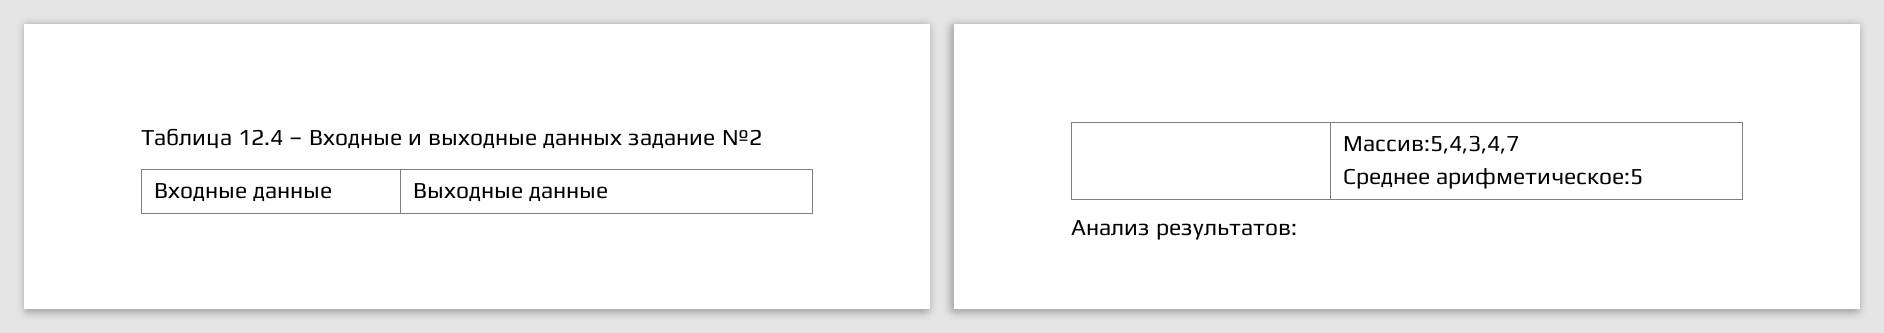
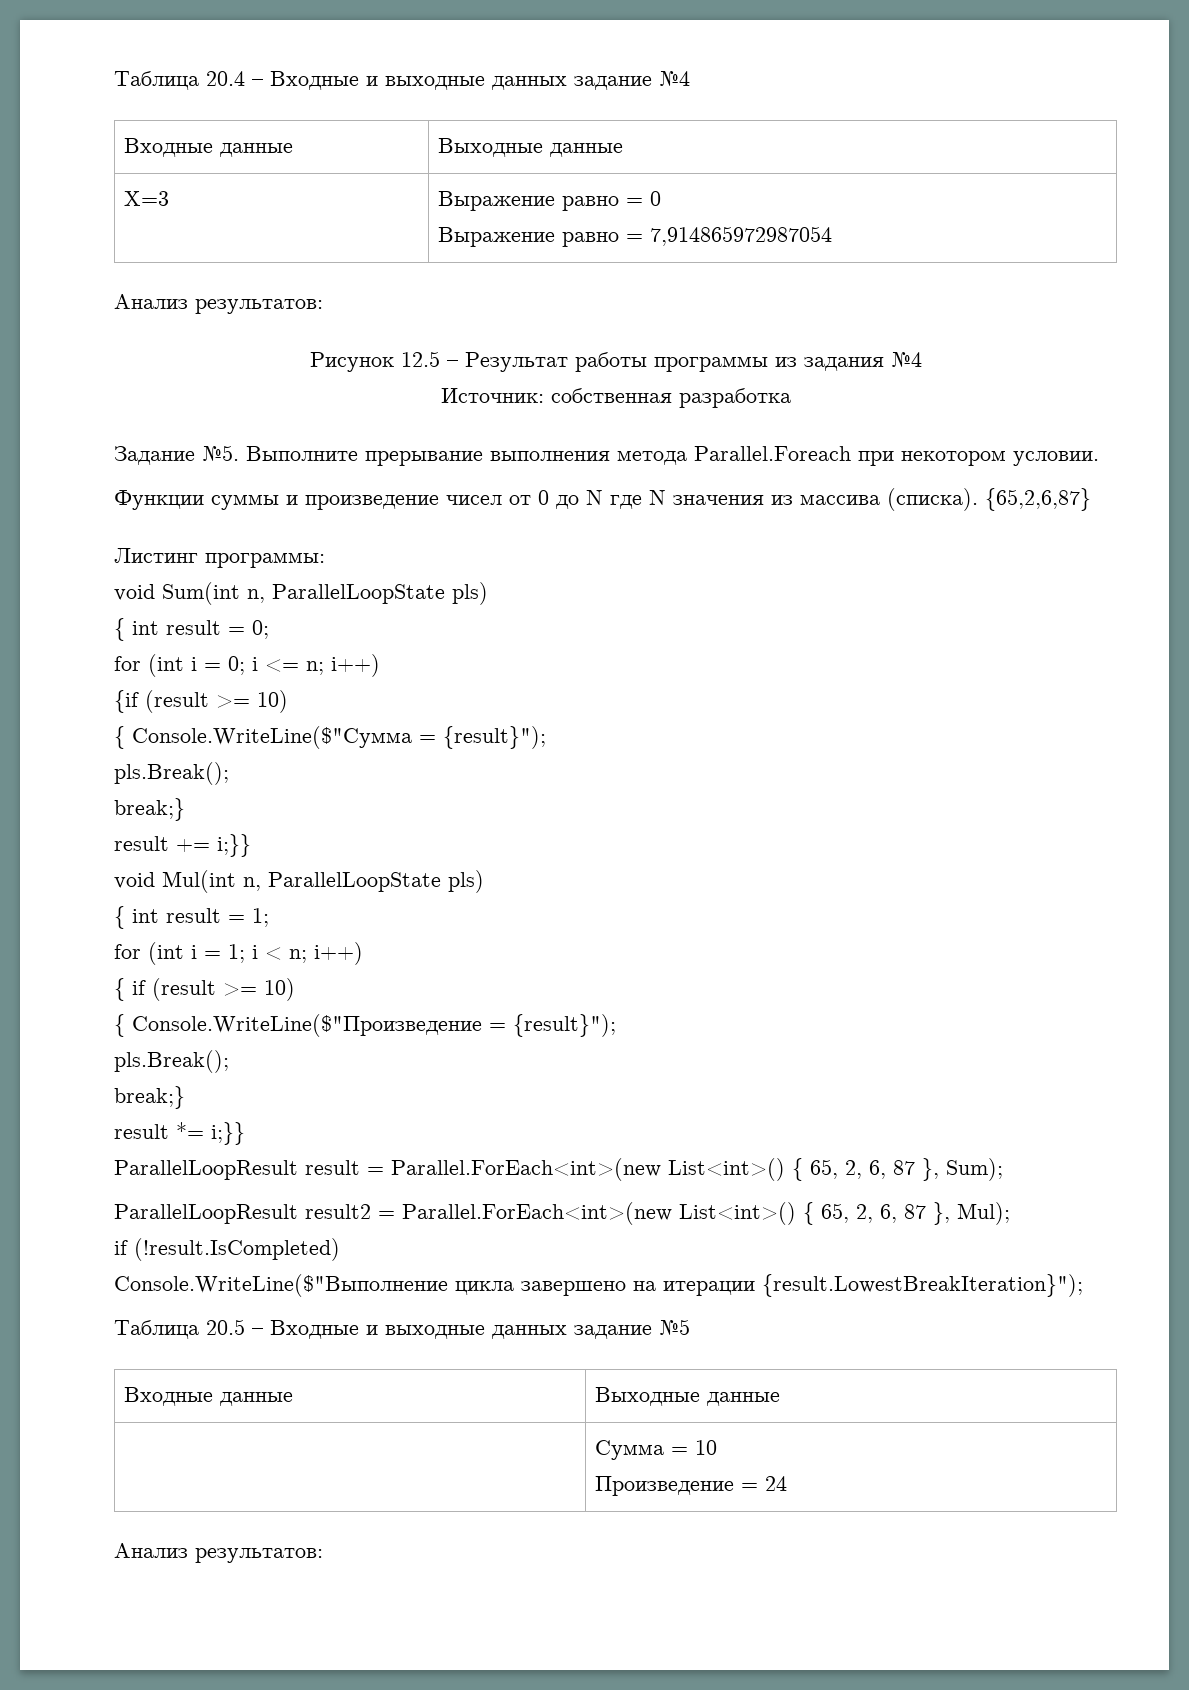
[141,128,762,149] [153,183,332,202] [412,183,608,202] [1342,135,1519,154] [1342,168,1643,189] Таблица 12.4 – Входные и выходные данных задание №2 // Входные данные | Выходные данные // | Массив:5,4,3,4,7 // Среднее арифметическое:5 -> [114,71,690,90] [123,138,293,157] [437,138,623,157] [123,191,169,206] [437,191,661,211] [437,226,832,247] [114,294,323,314] [309,351,922,372] [440,388,791,408] [114,445,1099,466] [114,488,1091,511] [114,548,325,568] [114,582,488,605] [114,618,269,641] [114,654,380,677] [114,690,288,713] [114,726,546,749] [114,762,229,785] [114,798,185,821] [114,834,251,857] [114,870,484,893] [114,906,269,929] [114,942,363,965] [114,978,295,1001] [114,1014,616,1037] [114,1050,229,1073] [114,1086,185,1109] [114,1122,245,1145] [114,1158,1003,1181] [114,1202,1010,1225] [114,1238,340,1261] [114,1274,1083,1297] [114,1319,690,1339] [123,1387,293,1406] [594,1387,780,1406] [594,1440,717,1460] [594,1476,787,1496] Таблица 20.4 – Входные и выходные данных задание №4 // Входные данные | Выходные данные // Х=3 | Выражение равно = 0 // Выражение равно = 7,914865972987054 // Анализ результатов: // Рисунок 12.5 – Результат работы программы из задания №4 // Источник: собственная разработка // Задание №5. Выполните прерывание выполнения метода Parallel.Foreach при некотором условии. // Функции суммы и произведение чисел от 0 до N где N значения из массива (списка). {65,2,6,87} // Листинг программы: // void Sum(int n, ParallelLoopState pls) // { int result = 0; // for (int i = 0; i <= n; i++) // {if (result >= 10) // { Console.WriteLine($"Сумма = {result}"); // pls.Break(); // break;} // result += i;}} // void Mul(int n, ParallelLoopState pls) // { int result = 1; // for (int i = 1; i < n; i++) // { if (result >= 10) // { Console.WriteLine($"Произведение = {result}"); // pls.Break(); // break;} // result *= i;}} // ParallelLoopResult result = Parallel.ForEach<int>(new List<int>() { 65, 2, 6, 87 }, Sum); // ParallelLoopResult result2 = Parallel.ForEach<int>(new List<int>() { 65, 2, 6, 87 }, Mul); // if (!result.IsCompleted) // Console.WriteLine($"Выполнение цикла завершено на итерации {result.LowestBreakIteration}"); // Таблица 20.5 – Входные и выходные данных задание №5 // Входные данные | Выходные данные // | Сумма = 10 // Произведение = 24

